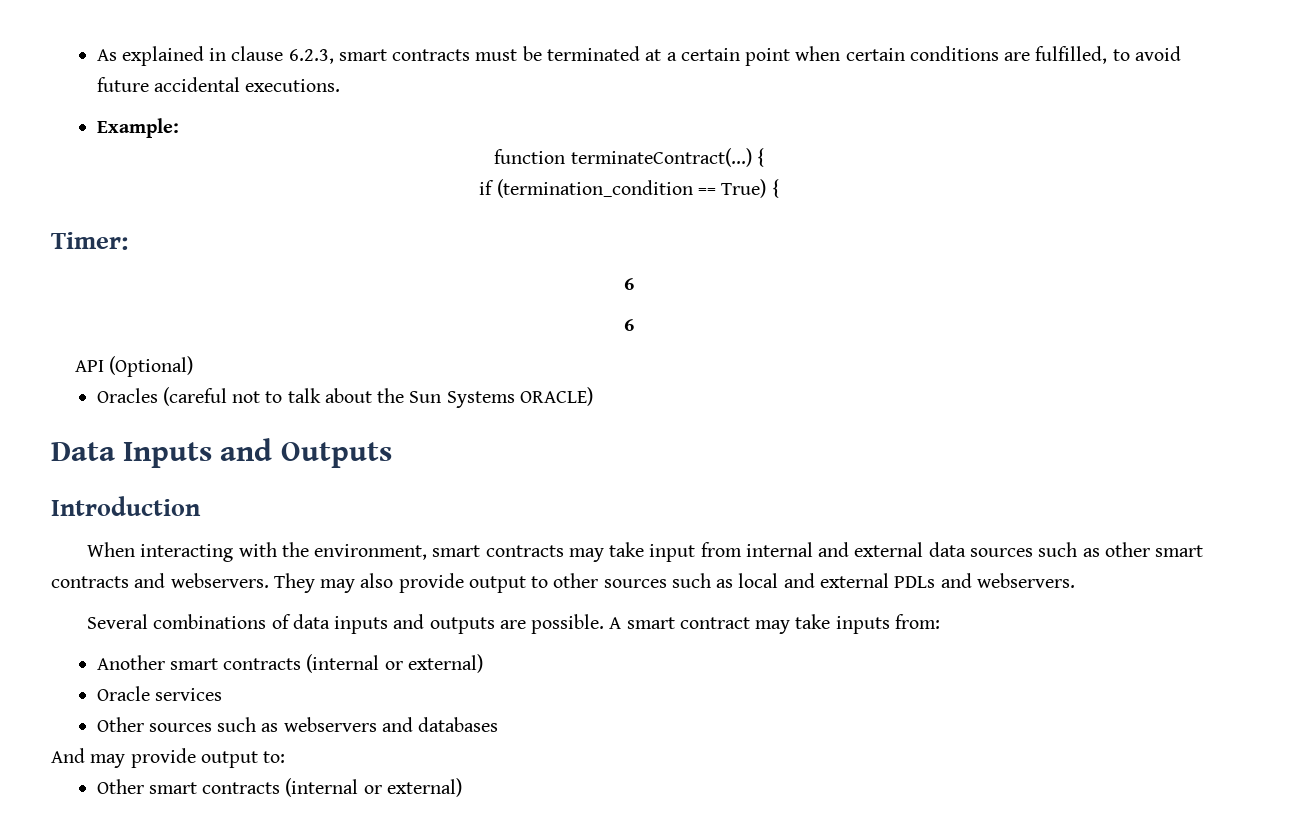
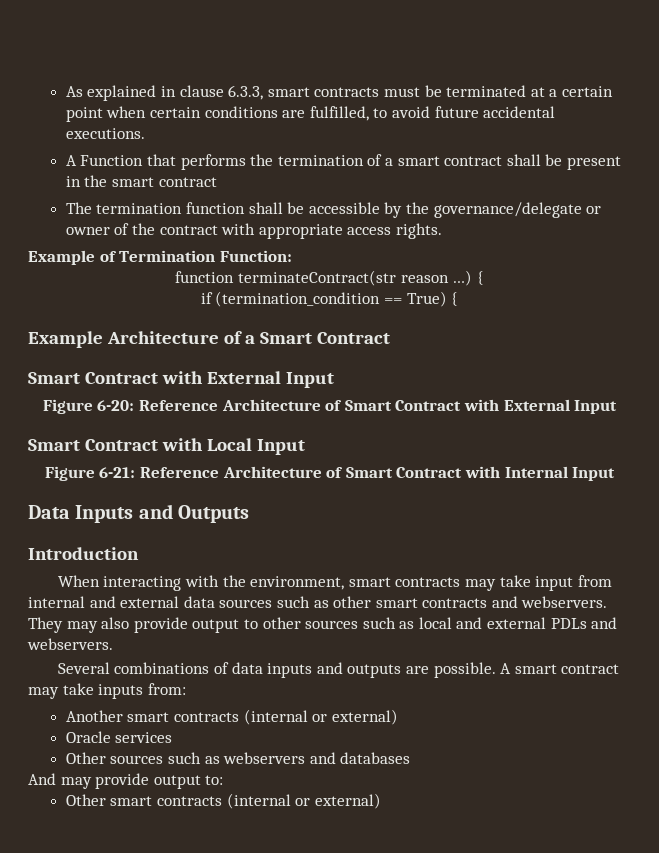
[288,49,334,64] 6.2.3, -> [228,85,264,100] 6.3.3,
[96,118,179,138] [494,148,752,167] Example: // function terminateContract(...) -> [65,154,621,170] [65,175,217,187] [65,202,602,218] [65,223,442,239] [28,250,292,265] [175,270,473,286] A Function that performs the termination of a smart contract shall be present in the smart contract // The termination function shall be accessible by the governance/delegate or owner of the contract with appropriate access rights. // Example of Termination Function: // function terminateContract(str reason …)
[51,232,128,250] [624,278,634,290] [624,319,634,331] [75,356,194,377] [96,387,593,408] Timer: // 6 // 6 // API (Optional) // Oracles (careful not to talk about the Sun Systems ORACLE) -> [28,331,390,348] [28,371,334,388] [42,399,618,414] [28,438,305,455] [44,466,616,481] Example Architecture of a Smart Contract // Smart Contract with External Input // Figure 6-20: Reference Architecture of Smart Contract with External Input // Smart Contract with Local Input // Figure 6-21: Reference Architecture of Smart Contract with Internal Input

